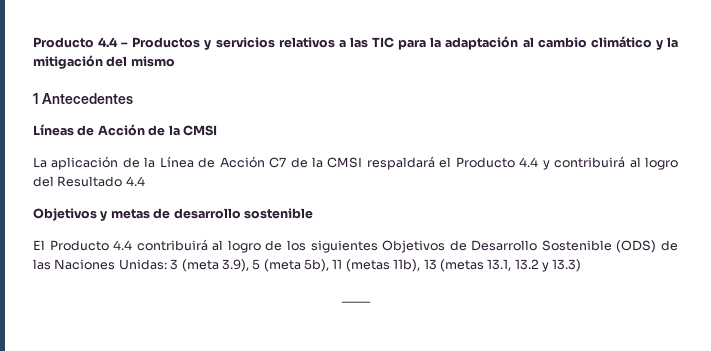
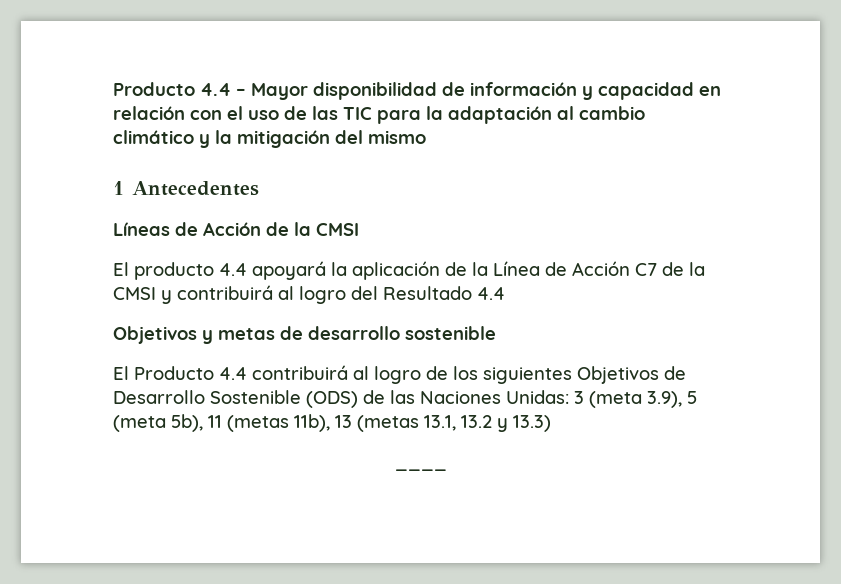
[132,37,346,50] Productos y servicios relativos a -> [251,82,721,100] [113,106,307,120] Mayor disponibilidad de información y capacidad en relación con el uso de
[33,157,47,168] La -> [113,261,347,280] El producto 4.4 apoyará la
[366,156,539,170] respaldará el Producto 4.4 -> (156, 293) none

